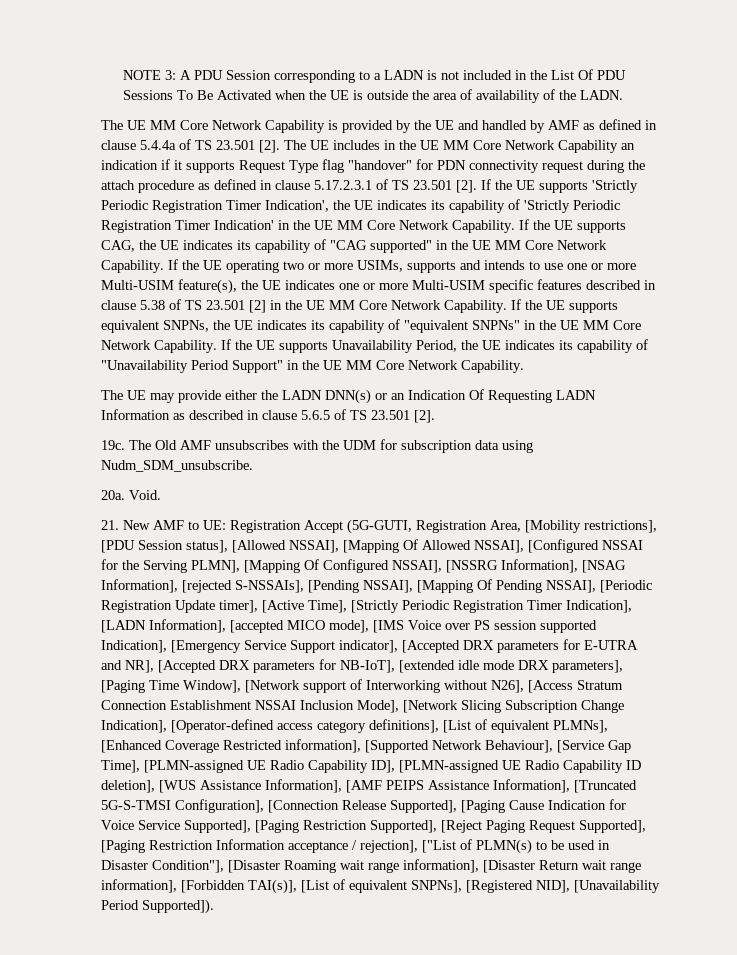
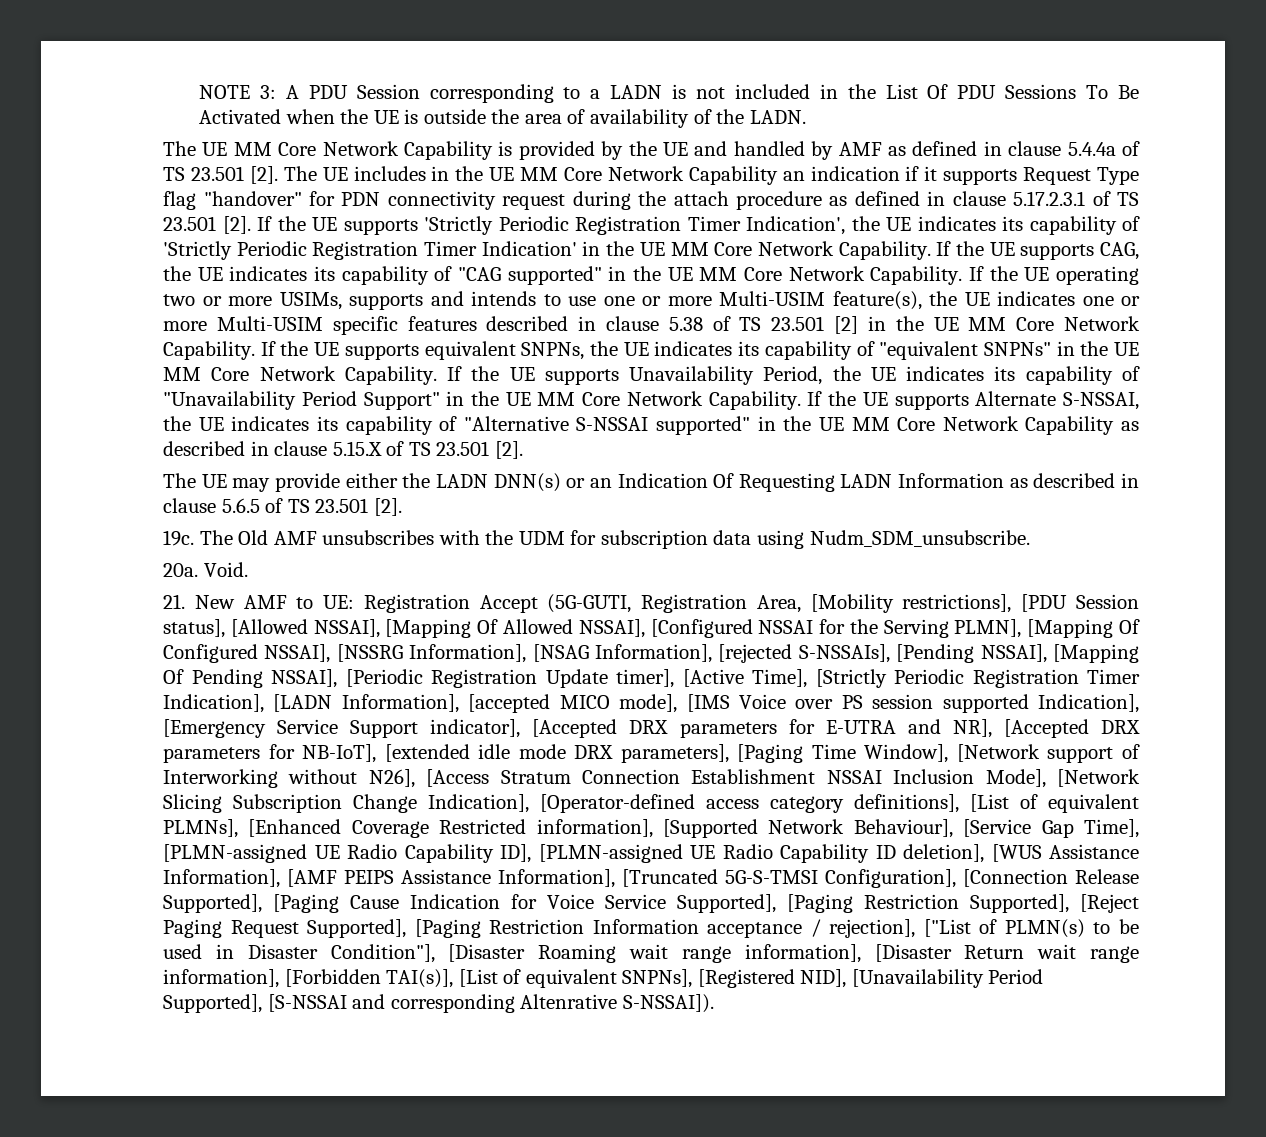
(524, 366) none -> [807,391,1140,410] [163,416,1139,435] [163,441,523,459] If the UE supports Alternate S-NSSAI, the UE indicates its capability of "Alternative S-NSSAI supported" in the UE MM Core Network Capability as described in clause 5.15.X of TS 23.501 [2].
[141,899,214,914] Supported]). -> [163,994,714,1013] Supported], [S-NSSAI and corresponding Altenrative S-NSSAI]).

